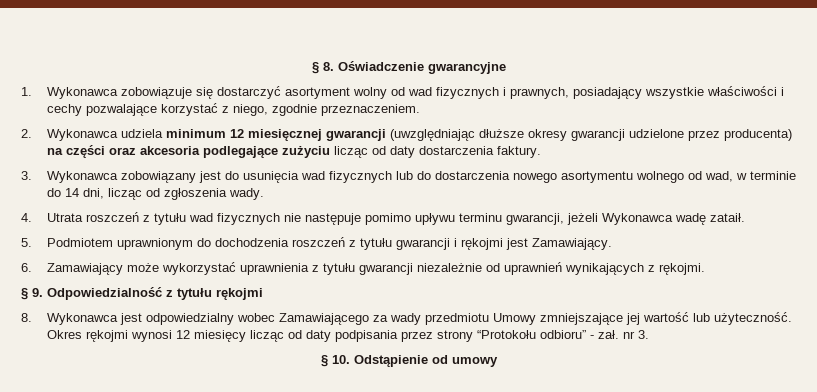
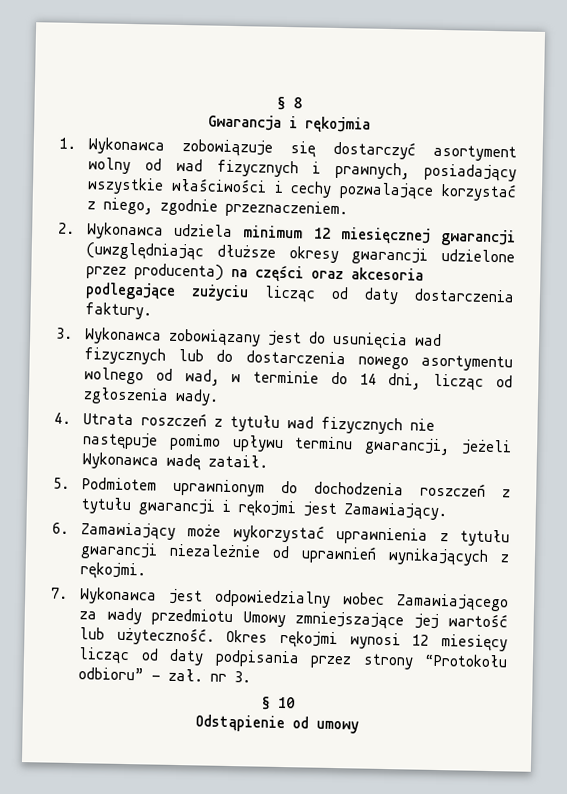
[311,61,506,74] § 8. Oświadczenie gwarancyjne -> [276,96,302,110] [207,114,371,134] § 8 // Gwarancja i rękojmia
[21,287,263,300] [21,313,32,322] § 9. Odpowiedzialność z tytułu rękojmi // 8. -> [51,587,68,599] 7.
[331,355,350,364] 10. -> [277,696,295,709] 10 //

